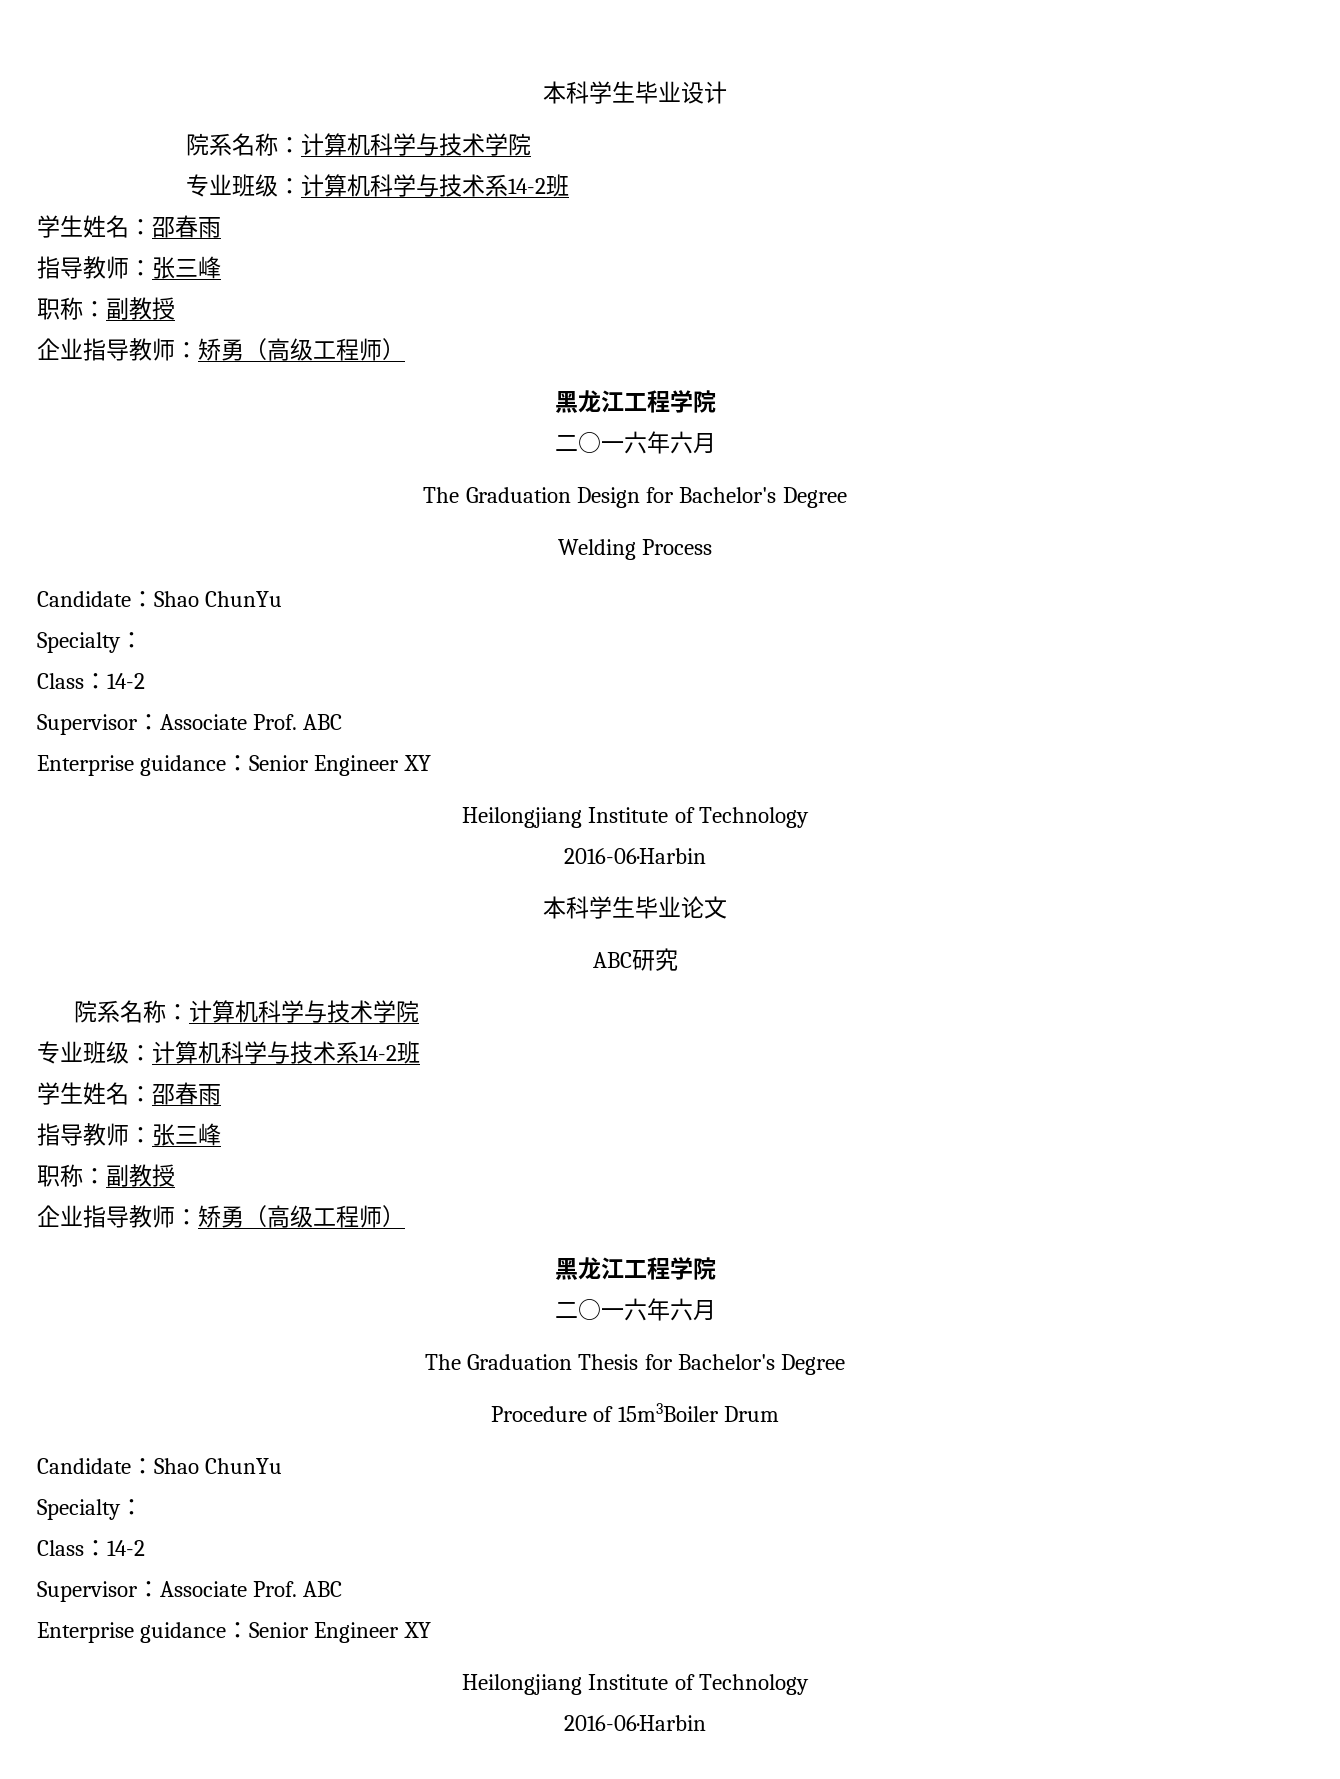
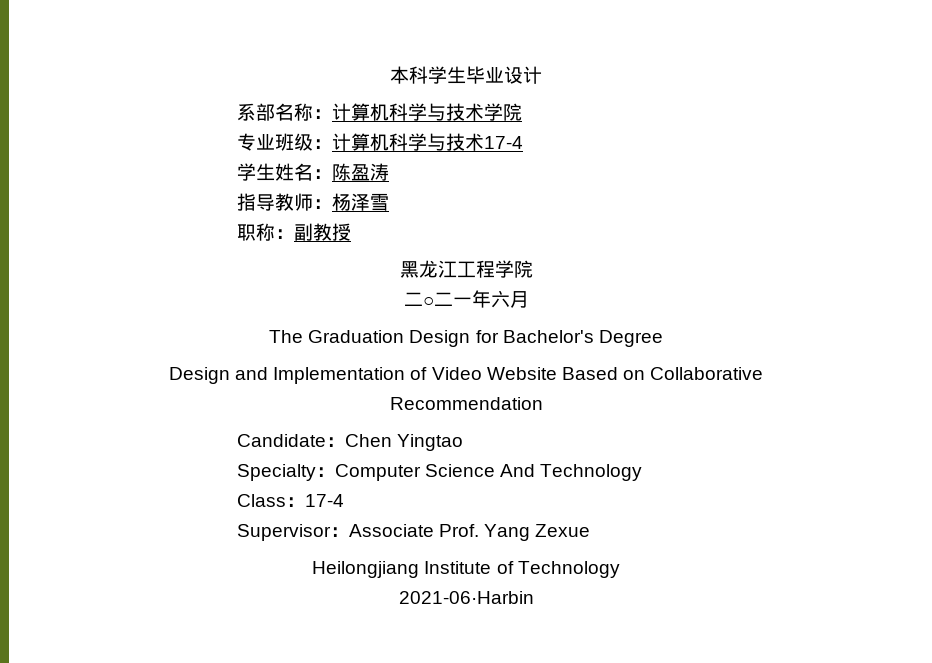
[186,133,233,156] 院系 -> [236,103,275,121] 系部
[485,174,570,197] [37,215,221,238] [37,256,221,279] [37,297,175,320] [37,338,405,361] [554,390,716,413] [554,431,647,454] 系14-2班 // 学生姓名：邵春雨 // 指导教师：张三峰 // 职称：副教授 // 企业指导教师：矫勇（高级工程师） // 黑龙江工程学院 // 二○一六 -> [483,136,523,149] [236,163,389,181] [236,193,389,211] [236,223,351,241] [399,260,533,278] [403,292,472,306] 17-4 // 学生姓名：陈盈涛 // 指导教师：杨泽雪 // 职称：副教授 // 黑龙江工程学院 // 二○二一
[557,538,713,560] [37,590,283,607] [37,631,143,653] [37,672,145,689] [37,714,343,735] [37,754,431,776] [462,806,809,828] [564,847,706,864] [543,896,727,919] [592,948,678,971] [73,1000,419,1023] [37,1041,420,1064] [37,1082,221,1105] [37,1123,221,1146] [37,1164,175,1187] [37,1205,405,1228] [554,1257,716,1280] [554,1298,716,1321] [424,1353,846,1375] [491,1403,779,1422] [37,1457,283,1474] [37,1498,143,1520] [37,1539,145,1556] [37,1581,343,1602] [37,1621,431,1643] [462,1673,809,1695] [564,1714,706,1731] Welding Process // Candidate：Shao ChunYu // Specialty： // Class：14-2 // Supervisor：Associate Prof. ABC // Enterprise guidance：Senior Engineer XY // Heilongjiang Institute of Technology // 2016-06·Harbin // 本科学生毕业论文 // ABC研究 // 院系名称：计算机科学与技术学院 // 专业班级：计算机科学与技术系14-2班 // 学生姓名：邵春雨 // 指导教师：张三峰 // 职称：副教授 // 企业指导教师：矫勇（高级工程师） // 黑龙江工程学院 // 二○一六年六月 // The Graduation Thesis for Bachelor's Degree // Procedure of 15m3Boiler Drum // Candidate：Shao ChunYu // Specialty： // Class：14-2 // Supervisor：Associate Prof. ABC // Enterprise guidance：Senior Engineer XY // Heilongjiang Institute of Technology // 2016-06·Harbin -> [168,367,764,384] [389,397,543,410] [236,434,463,451] [236,464,642,481] [236,494,344,507] [236,524,590,541] [312,561,620,578] [398,591,534,604] Design and Implementation of Video Website Based on Collaborative Recommendation // Candidate：Chen Yingtao // Specialty：Computer Science And Technology // Class：17-4 // Supervisor：Associate Prof. Yang Zexue // Heilongjiang Institute of Technology // 2021-06·Harbin

